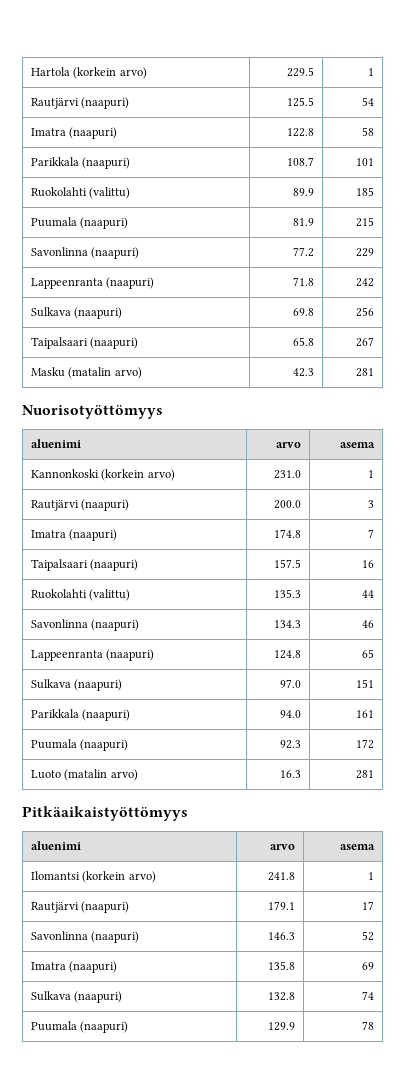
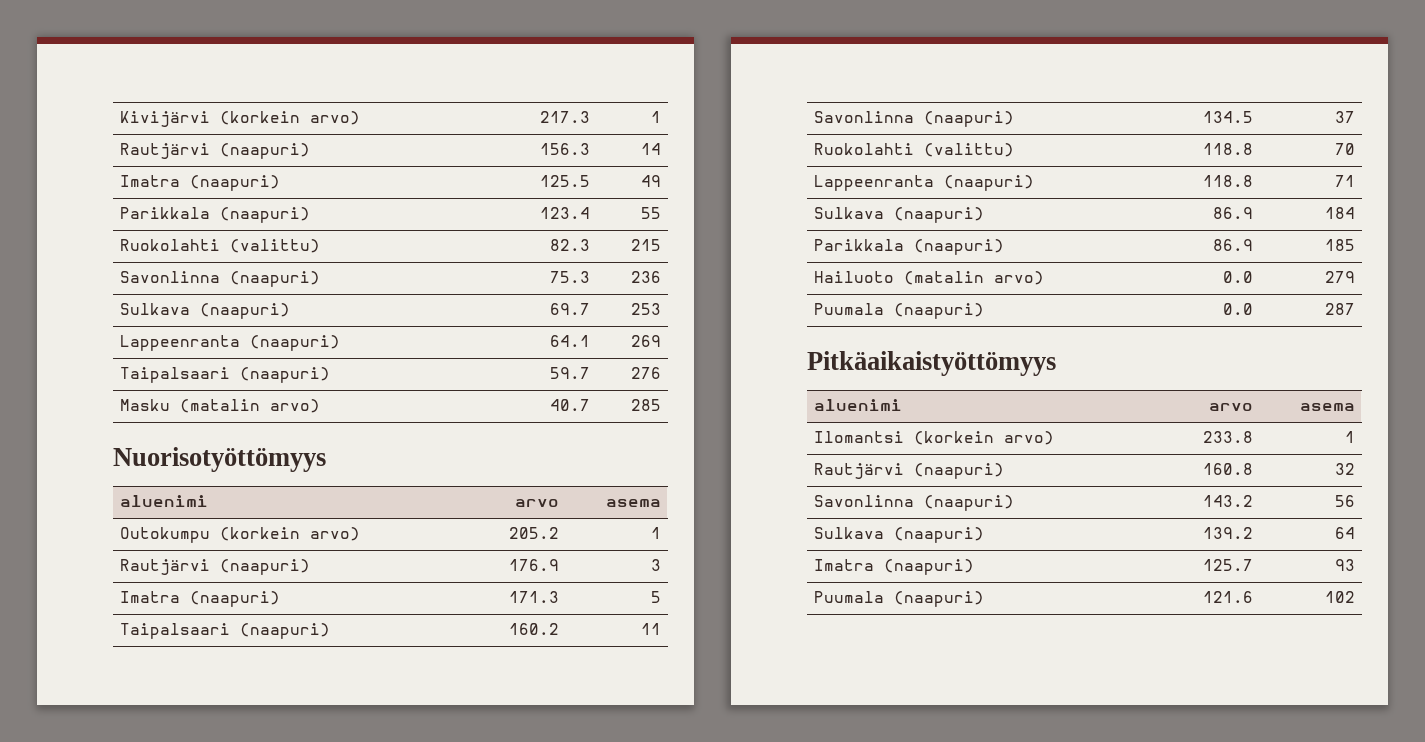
[31,67,147,79] [286,67,314,77] [367,68,374,76] [31,97,130,109] [286,97,314,107] [361,97,374,106] [31,127,118,139] [286,128,314,137] [361,127,374,136] [31,157,131,169] [286,157,314,166] [355,158,374,166] [31,187,131,199] [292,188,314,196] [355,187,374,196] [31,217,129,229] [292,218,314,226] [355,217,374,227] [31,247,140,259] [292,247,314,257] [355,248,374,257] [31,277,155,289] [292,277,314,286] [355,278,374,287] [31,307,123,319] [292,308,314,316] [355,307,374,317] [31,337,139,349] [292,337,314,346] [355,337,374,347] Hartola (korkein arvo) | 229.5 | 1 // Rautjärvi (naapuri) | 125.5 | 54 // Imatra (naapuri) | 122.8 | 58 // Parikkala (naapuri) | 108.7 | 101 // Ruokolahti (valittu) | 89.9 | 185 // Puumala (naapuri) | 81.9 | 215 // Savonlinna (naapuri) | 77.2 | 229 // Lappeenranta (naapuri) | 71.8 | 242 // Sulkava (naapuri) | 69.8 | 256 // Taipalsaari (naapuri) | 65.8 | 267 -> [120,111,361,127] [539,111,590,123] [650,111,661,123] [120,143,311,159] [539,143,590,155] [640,143,661,155] [120,175,281,191] [539,175,590,187] [640,175,661,187] [120,207,311,223] [539,207,590,219] [640,207,661,219] [120,239,321,253] [549,239,590,251] [630,239,661,251] [120,271,321,287] [549,271,590,283] [630,271,661,283] [120,303,291,319] [549,303,590,315] [630,303,661,315] [120,335,341,351] [549,335,590,347] [630,335,661,347] [120,367,331,383] [549,367,590,379] [630,367,661,379] Kivijärvi (korkein arvo) | 217.3 | 1 // Rautjärvi (naapuri) | 156.3 | 14 // Imatra (naapuri) | 125.5 | 49 // Parikkala (naapuri) | 123.4 | 55 // Ruokolahti (valittu) | 82.3 | 215 // Savonlinna (naapuri) | 75.3 | 236 // Sulkava (naapuri) | 69.7 | 253 // Lappeenranta (naapuri) | 64.1 | 269 // Taipalsaari (naapuri) | 59.7 | 276
[292,368,314,377] [355,368,374,377] 42.3 | 281 -> [549,399,590,411] [630,399,661,411] 40.7 | 285
[31,469,175,481] [273,470,301,479] [367,470,374,478] [31,499,130,511] [273,500,301,509] Kannonkoski (korkein arvo) | 231.0 | 1 // Rautjärvi (naapuri) | 200.0 -> [120,527,361,543] [508,527,559,539] [650,527,661,539] [120,559,311,575] [508,559,559,571] Outokumpu (korkein arvo) | 205.2 | 1 // Rautjärvi (naapuri) | 176.9
[273,529,301,538] [367,529,374,538] [31,559,139,571] [273,559,301,568] [361,560,374,568] [31,589,131,601] [273,589,301,598] [361,590,374,598] [31,619,140,631] [273,620,301,628] [361,620,374,628] [31,649,155,661] [273,650,301,659] [361,649,374,658] [31,679,123,691] [279,679,301,688] [355,679,374,688] [31,709,131,721] [279,710,301,718] [355,710,374,718] [31,739,129,751] [279,740,301,749] [355,739,374,749] [31,769,138,781] [279,770,301,778] [355,770,374,779] 174.8 | 7 // Taipalsaari (naapuri) | 157.5 | 16 // Ruokolahti (valittu) | 135.3 | 44 // Savonlinna (naapuri) | 134.3 | 46 // Lappeenranta (naapuri) | 124.8 | 65 // Sulkava (naapuri) | 97.0 | 151 // Parikkala (naapuri) | 94.0 | 161 // Puumala (naapuri) | 92.3 | 172 // Luoto (matalin arvo) | 16.3 | 281 -> [508,591,559,603] [650,591,661,603] [120,623,331,639] [508,623,559,635] [640,623,661,635] [814,111,1015,127] [1202,111,1253,123] [1334,111,1355,123] [814,143,1015,157] [1202,143,1253,155] [1334,143,1355,155] [814,175,1035,191] [1202,175,1253,187] [1334,175,1355,187] [814,207,985,223] [1212,207,1253,219] [1324,207,1355,219] [814,239,1005,255] [1212,239,1253,251] [1324,239,1355,251] [814,271,1045,285] [1222,271,1253,283] [1324,271,1355,283] [814,303,985,319] [1222,303,1253,315] [1324,303,1355,315] 171.3 | 5 // Taipalsaari (naapuri) | 160.2 | 11 // Savonlinna (naapuri) | 134.5 | 37 // Ruokolahti (valittu) | 118.8 | 70 // Lappeenranta (naapuri) | 118.8 | 71 // Sulkava (naapuri) | 86.9 | 184 // Parikkala (naapuri) | 86.9 | 185 // Hailuoto (matalin arvo) | 0.0 | 279 // Puumala (naapuri) | 0.0 | 287
[267,872,295,881] [367,872,374,880] [31,901,130,913] [267,901,295,910] [361,901,374,910] [31,931,140,943] [267,932,295,940] [361,931,374,941] [31,961,118,973] [267,961,295,970] [361,962,374,970] [31,991,123,1003] [267,992,295,1001] [361,991,374,1000] [31,1021,129,1033] [267,1022,295,1031] [361,1021,374,1030] 241.8 | 1 // Rautjärvi (naapuri) | 179.1 | 17 // Savonlinna (naapuri) | 146.3 | 52 // Imatra (naapuri) | 135.8 | 69 // Sulkava (naapuri) | 132.8 | 74 // Puumala (naapuri) | 129.9 | 78 -> [1202,431,1253,443] [1344,431,1355,443] [814,463,1005,479] [1202,463,1253,475] [1334,463,1355,475] [814,495,1015,511] [1202,495,1253,507] [1334,495,1355,507] [814,527,985,543] [1202,527,1253,539] [1334,527,1355,539] [814,559,975,575] [1202,559,1253,571] [1334,559,1355,571] [814,591,985,607] [1202,591,1253,603] [1324,591,1355,603] 233.8 | 1 // Rautjärvi (naapuri) | 160.8 | 32 // Savonlinna (naapuri) | 143.2 | 56 // Sulkava (naapuri) | 139.2 | 64 // Imatra (naapuri) | 125.7 | 93 // Puumala (naapuri) | 121.6 | 102

